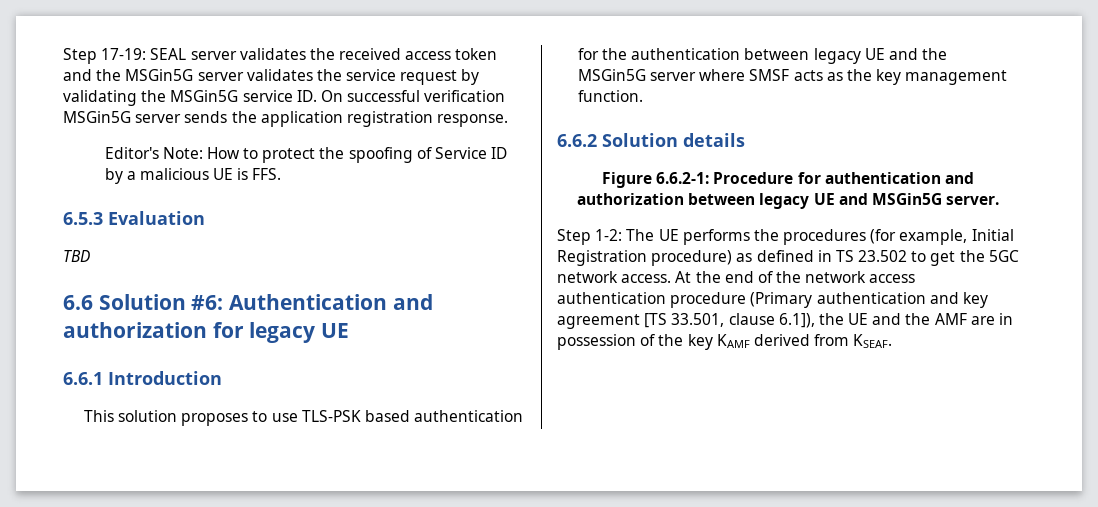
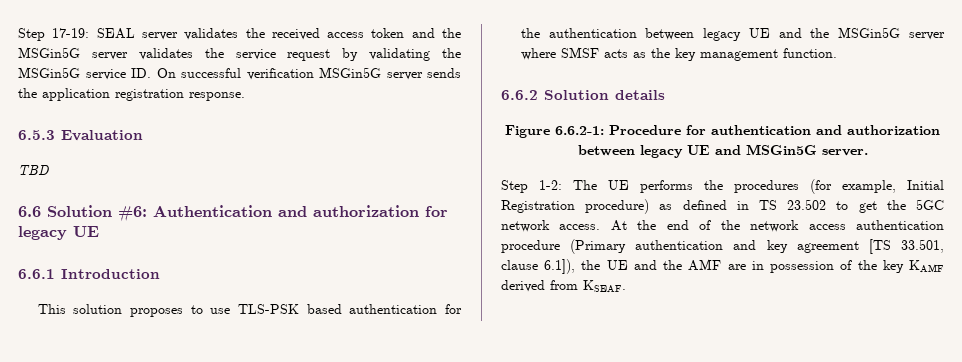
[104,147,508,163] [104,168,282,184] // Editor's Note: How to protect the spoofing of Service ID by a malicious UE is FFS. -> (245, 96) none

